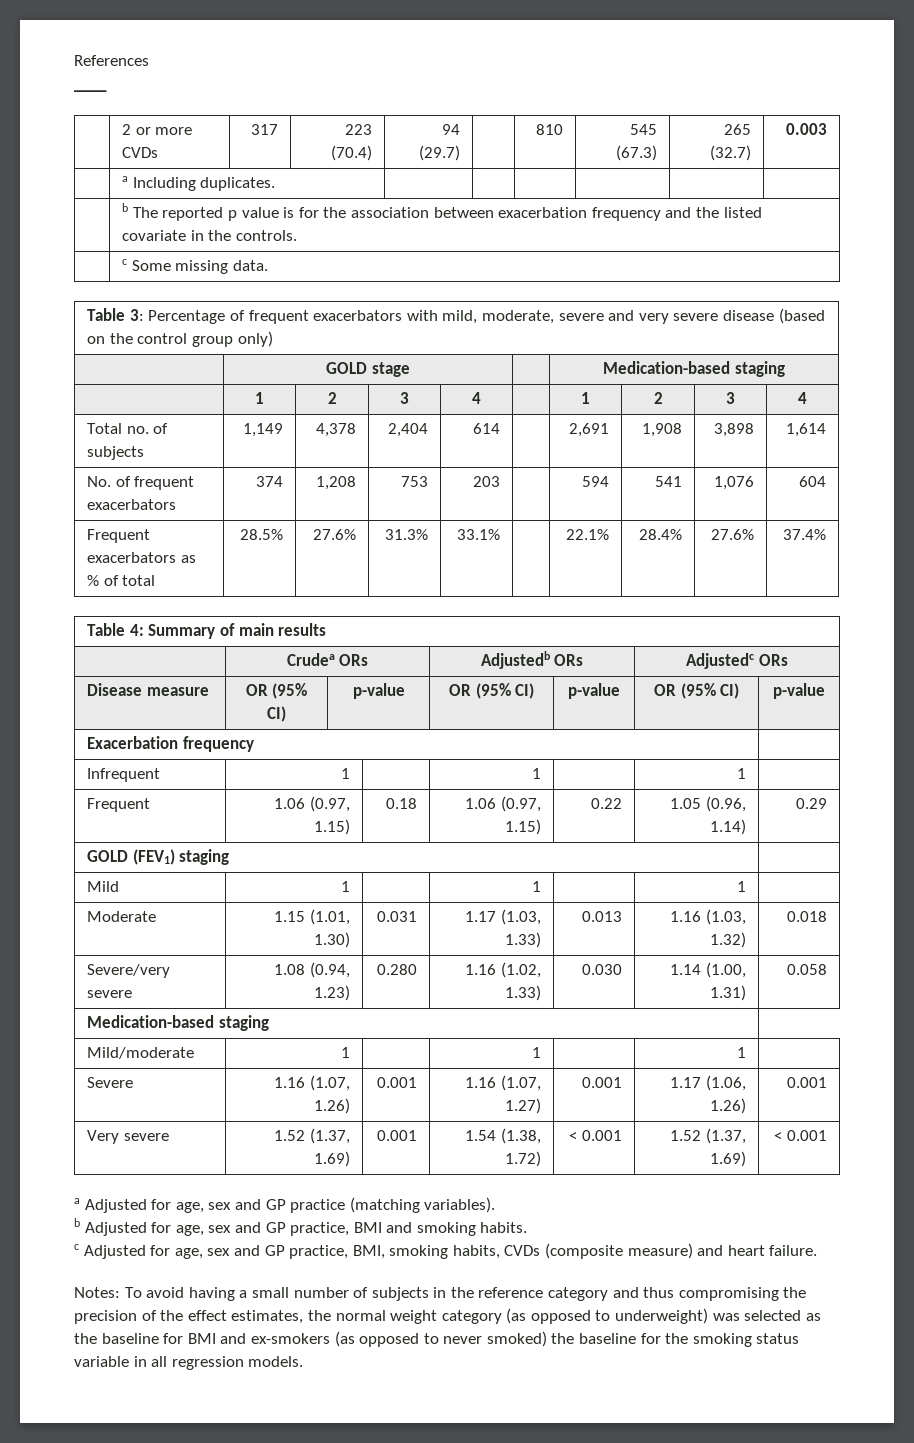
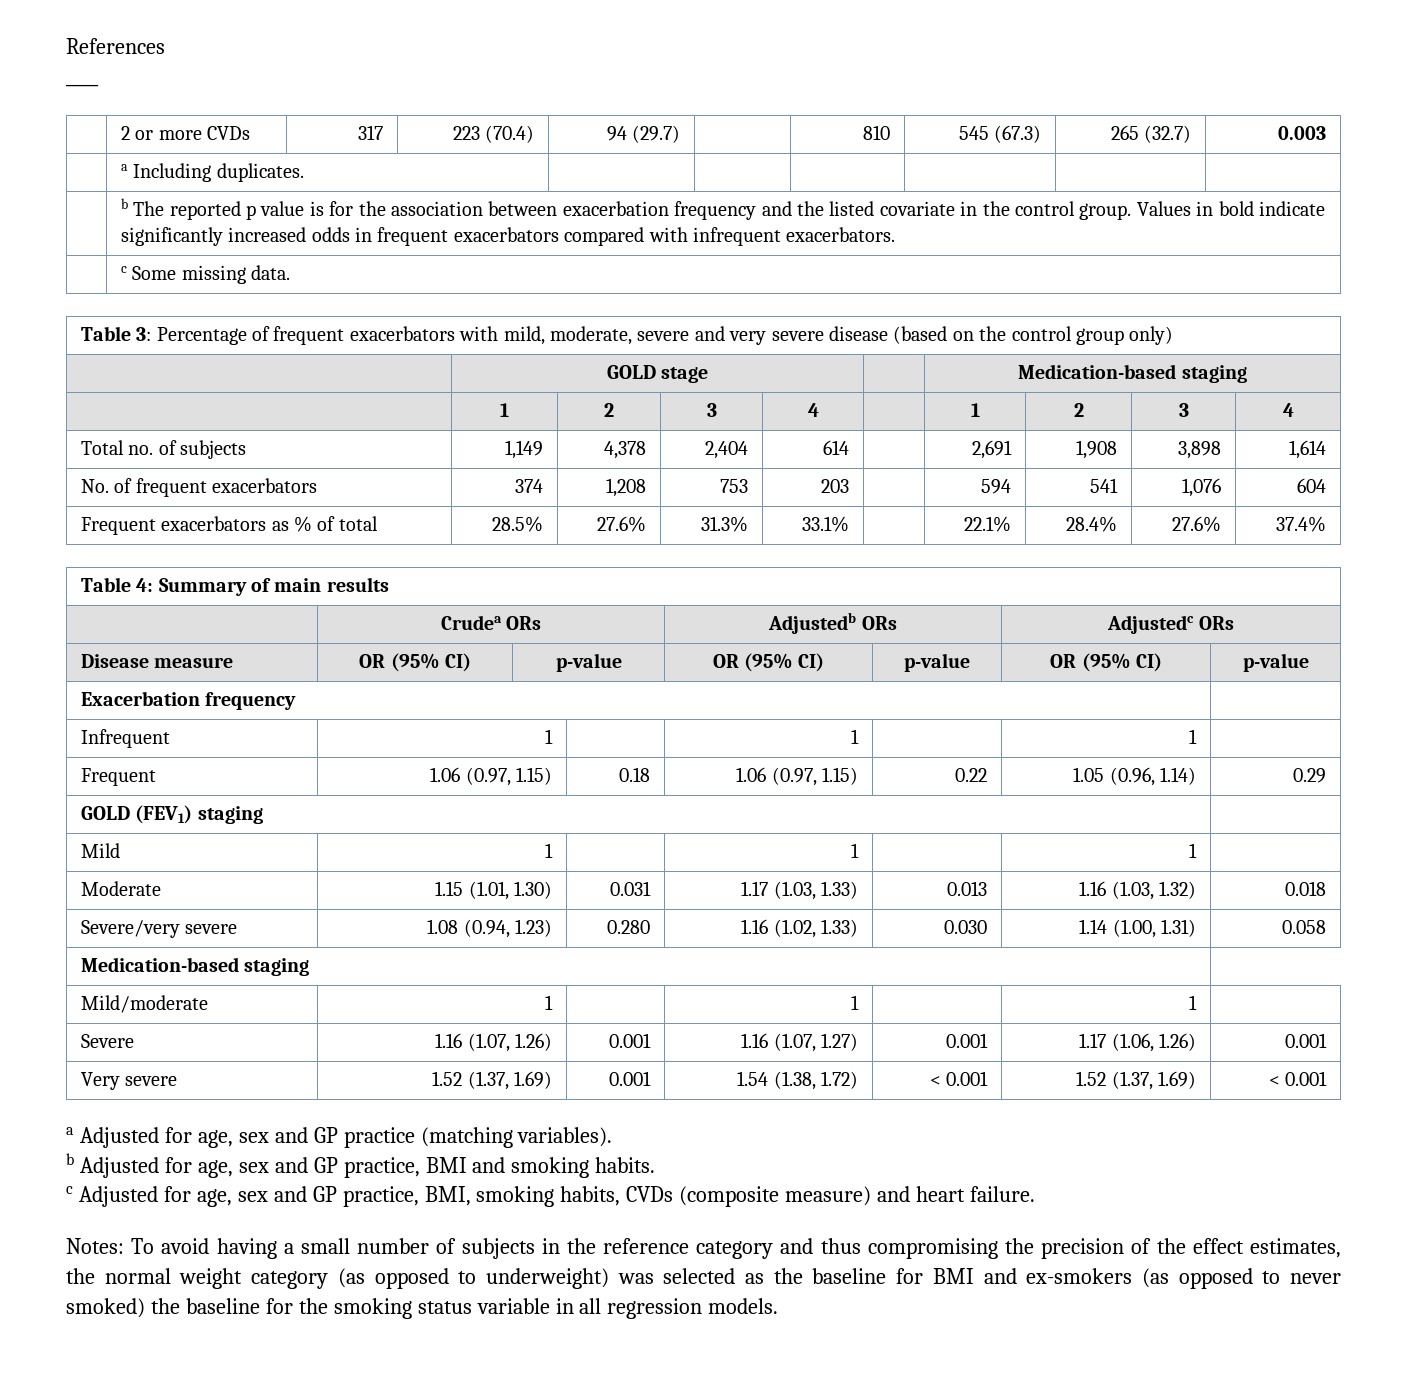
[236,230,298,241] controls. -> [1015,201,1326,220] [120,227,896,246] control group. Values in bold indicate significantly increased odds in frequent exacerbators compared with infrequent exacerbators.

